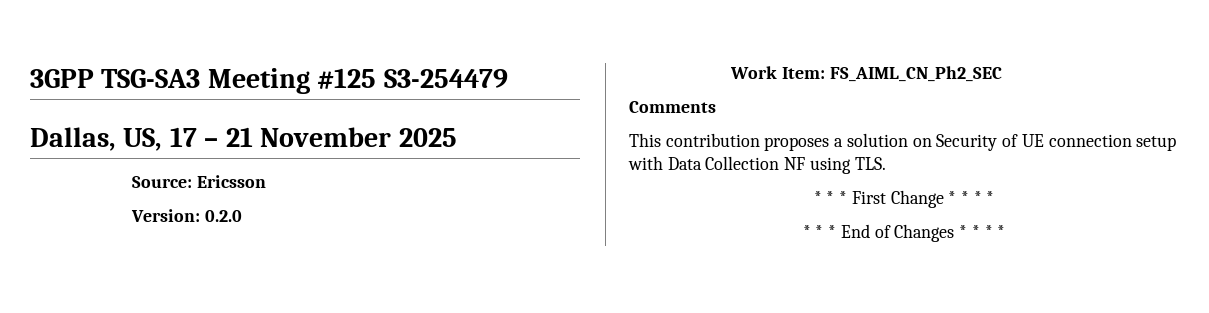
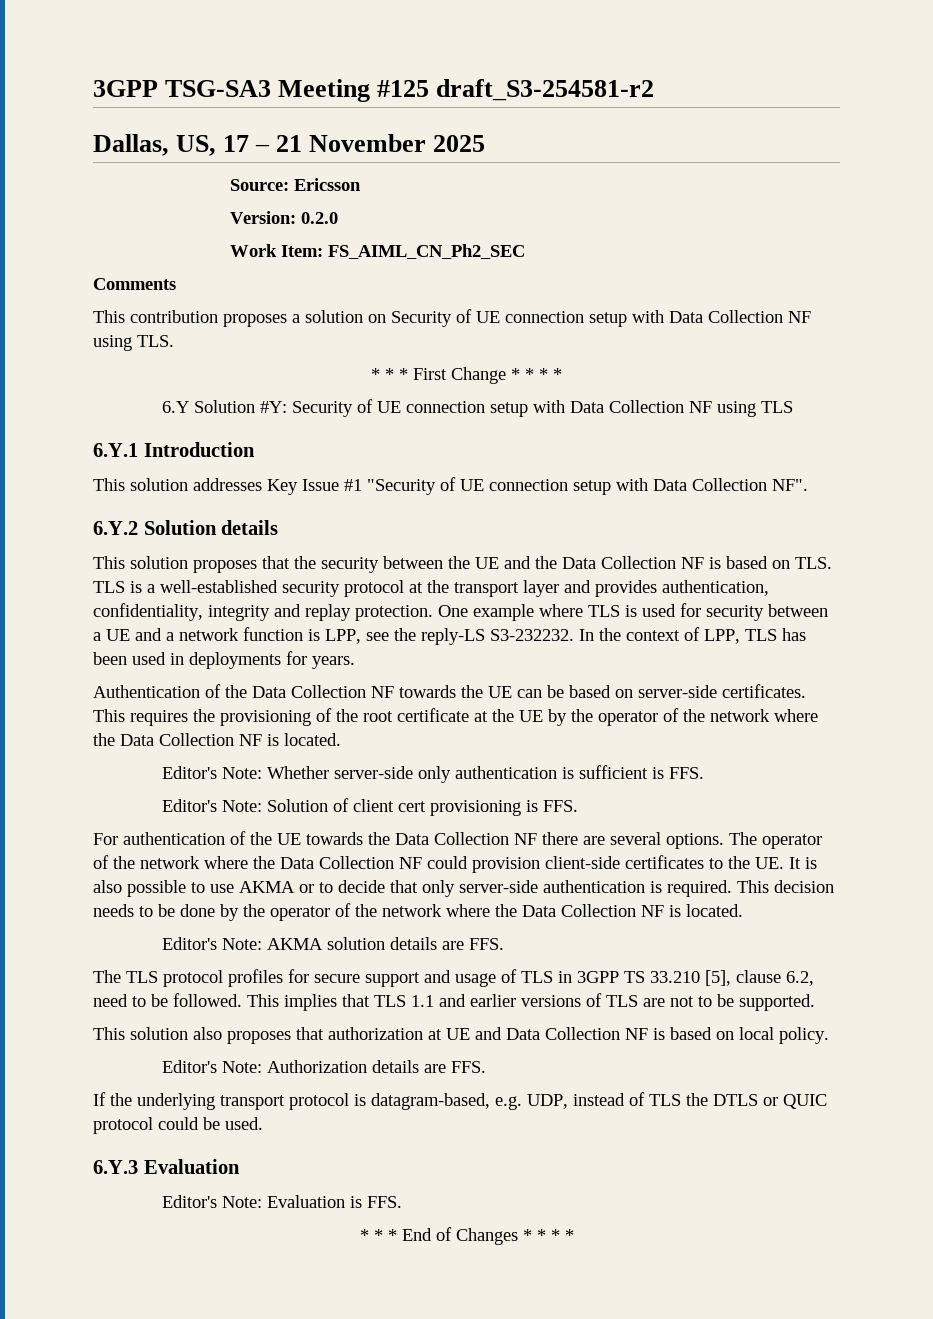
[383,69,508,88] S3-254479 -> [436,79,655,101] draft_S3-254581-r2
(995, 197) none -> [161,399,793,417] [93,442,255,457] [93,477,808,495] [93,520,279,535] [93,556,832,573] [93,580,769,597] [93,603,828,621] [93,627,806,645] [93,651,355,669] [93,684,806,698] [93,708,818,726] [93,733,341,746] [161,765,704,783] [161,798,578,816] [93,831,822,849] [93,855,817,873] [93,880,834,897] [93,903,743,921] [161,937,504,950] [93,969,814,987] [93,993,815,1011] [93,1027,829,1044] [161,1060,486,1073] [93,1092,827,1110] [93,1117,263,1134] [93,1159,240,1174] [161,1195,402,1208] // 6.Y Solution #Y: Security of UE connection setup with Data Collection NF using TLS // 6.Y.1 Introduction // This solution addresses Key Issue #1 "Security of UE connection setup with Data Collection NF". // 6.Y.2 Solution details // This solution proposes that the security between the UE and the Data Collection NF is based on TLS. TLS is a well-established security protocol at the transport layer and provides authentication, confidentiality, integrity and replay protection. One example where TLS is used for security between a UE and a network function is LPP, see the reply-LS S3-232232. In the context of LPP, TLS has been used in deployments for years. // Authentication of the Data Collection NF towards the UE can be based on server-side certificates. This requires the provisioning of the root certificate at the UE by the operator of the network where the Data Collection NF is located. // Editor's Note: Whether server-side only authentication is sufficient is FFS. // Editor's Note: Solution of client cert provisioning is FFS. // For authentication of the UE towards the Data Collection NF there are several options. The operator of the network where the Data Collection NF could provision client-side certificates to the UE. It is also possible to use AKMA or to decide that only server-side authentication is required. This decision needs to be done by the operator of the network where the Data Collection NF is located. // Editor's Note: AKMA solution details are FFS. // The TLS protocol profiles for secure support and usage of TLS in 3GPP TS 33.210 [5], clause 6.2, need to be followed. This implies that TLS 1.1 and earlier versions of TLS are not to be supported. // This solution also proposes that authorization at UE and Data Collection NF is based on local policy. // Editor's Note: Authorization details are FFS. // If the underlying transport protocol is datagram-based, e.g. UDP, instead of TLS the DTLS or QUIC protocol could be used. // 6.Y.3 Evaluation // Editor's Note: Evaluation is FFS.

